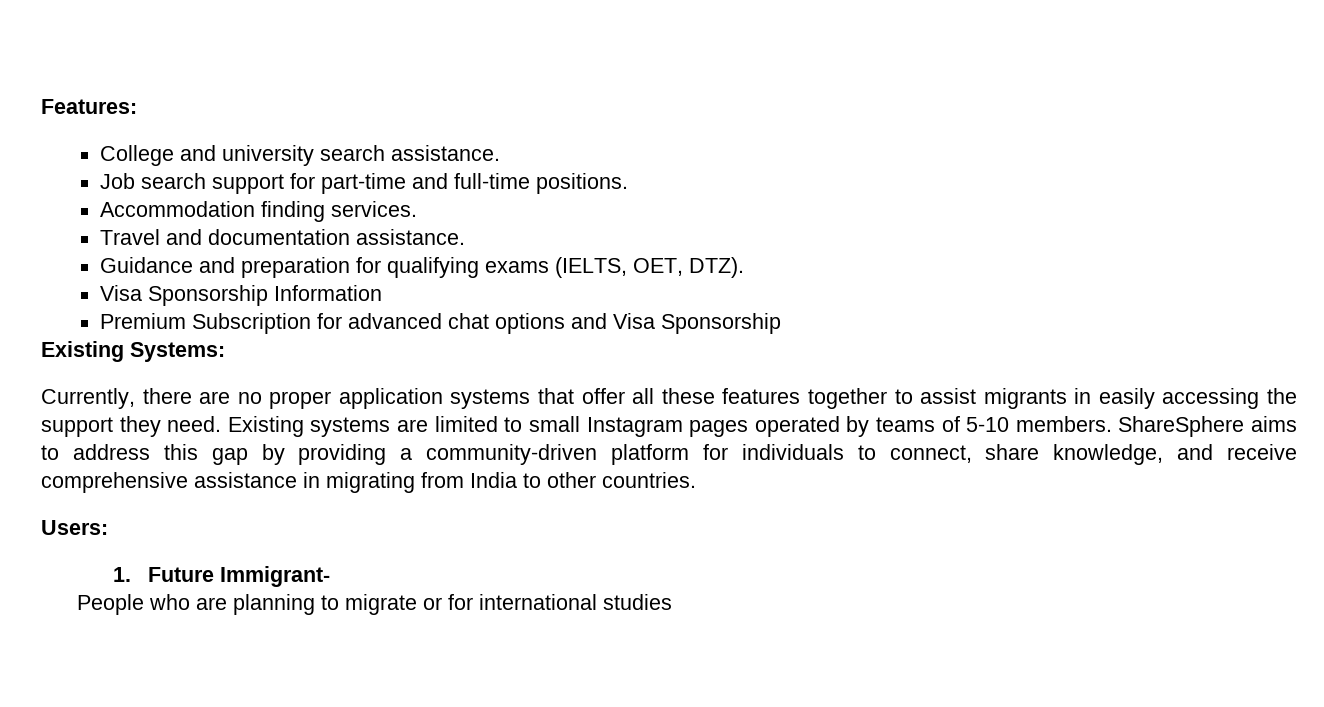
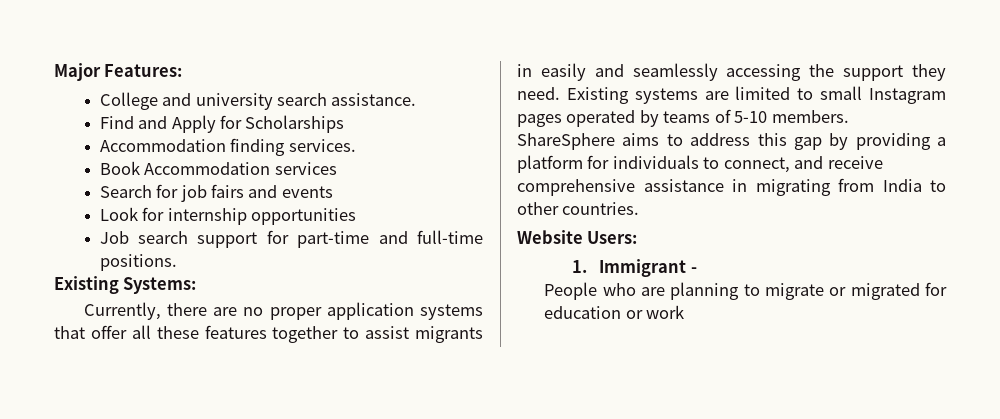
(41, 106) none -> [54,63,101,81] Major
(501, 153) none -> [99,115,345,133] [99,138,356,156] [99,161,337,175] [99,184,333,202] [99,207,356,225] // Find and Apply for Scholarships // Accommodation finding services. // Book Accommodation services // Search for job fairs and events // Look for internship opportunities
[100,201,418,222] [100,229,466,245] [100,257,745,278] [100,285,383,306] [100,313,782,334] // Accommodation finding services. // Travel and documentation assistance. // Guidance and preparation for qualifying exams (IELTS, OET, DTZ). // Visa Sponsorship Information // Premium Subscription for advanced chat options and Visa Sponsorship -> (177, 262) none
(1155, 398) none -> [594,63,718,81] and seamlessly
[426,444,598,465] community-driven -> (946, 141) none
[985,444,1164,465] share knowledge, -> (790, 165) none
(696, 480) none -> [517,230,583,244] Website
[148,566,331,587] Future Immigrant- -> [599,259,697,277] Immigrant -
[447,594,672,610] for international studies -> [850,282,947,300] [544,305,685,319] migrated for education or work

